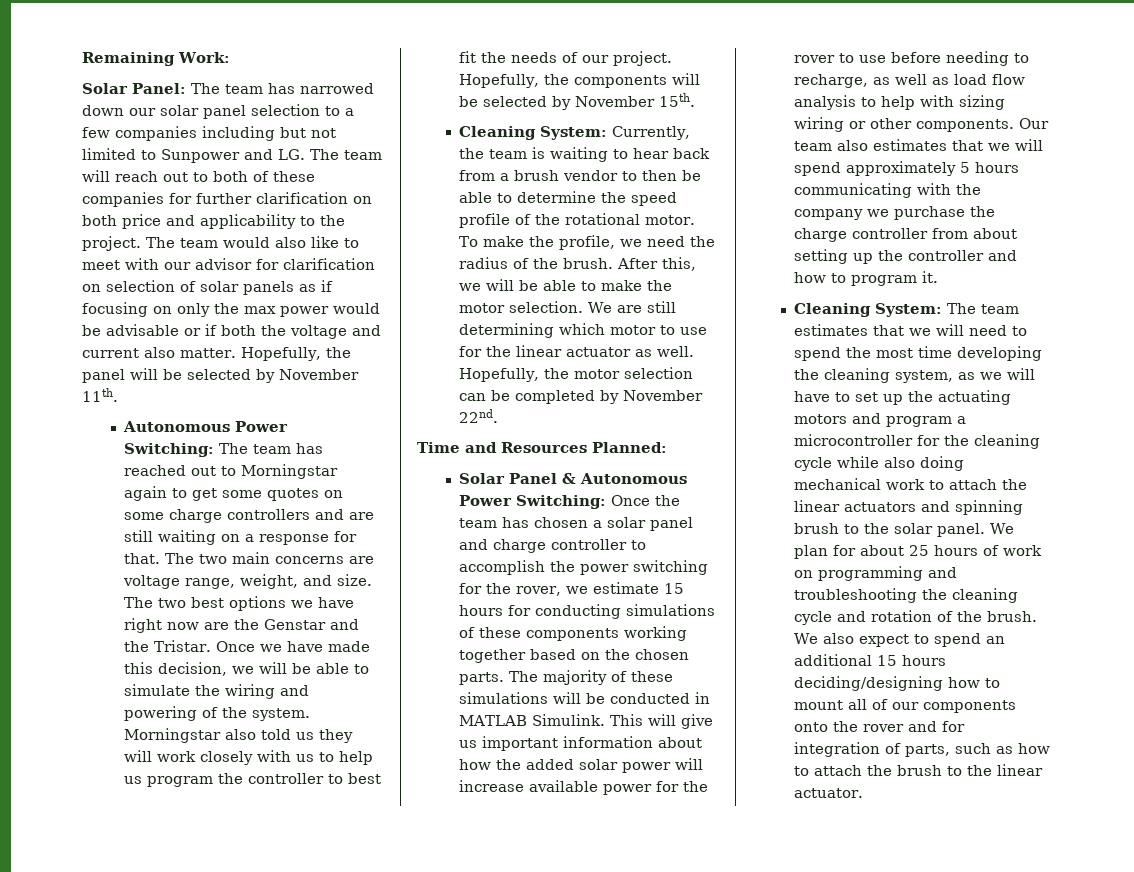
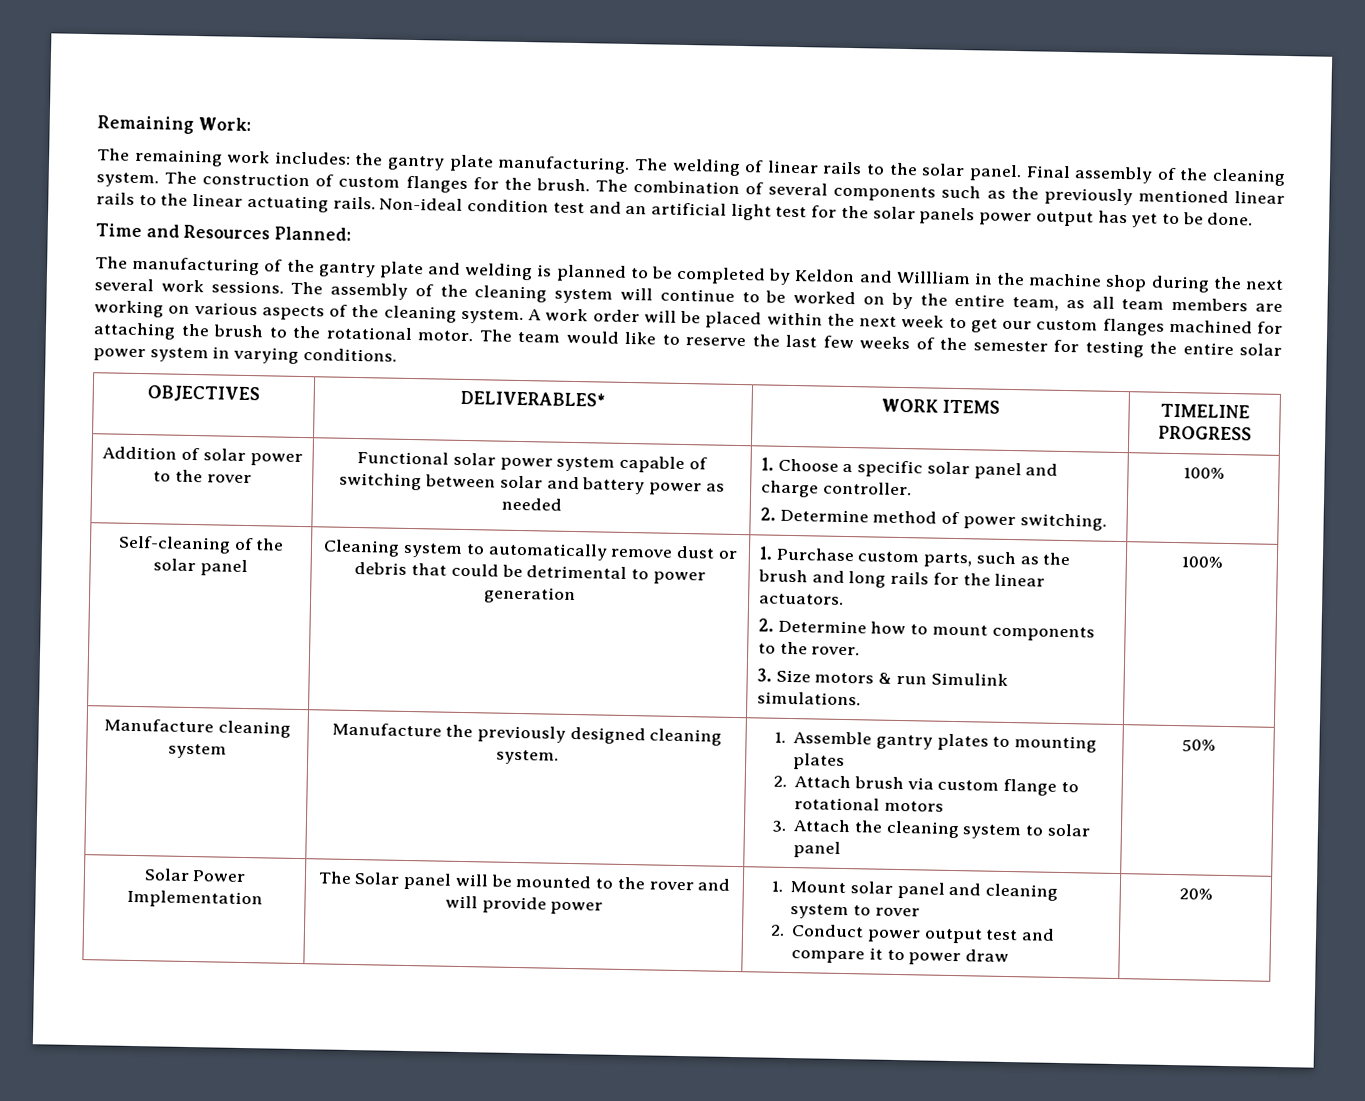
[82,83,374,94] [82,104,354,119] [82,126,336,141] [82,148,382,163] [82,170,315,182] [82,192,372,207] [82,214,345,229] [82,236,359,251] [82,258,375,270] [82,280,333,295] [82,302,380,317] [82,324,381,339] [82,347,351,361] [82,368,359,383] [82,388,118,402] [123,421,289,432] [124,443,324,457] [124,464,339,479] [124,486,344,501] [124,509,375,523] [124,530,358,545] [124,552,375,564] [123,574,373,589] [124,596,355,611] [124,618,360,633] [124,640,371,652] [124,662,370,676] [124,684,310,699] [124,706,311,721] [124,728,354,743] [124,750,374,765] [124,773,382,787] [459,51,673,66] [459,73,701,88] [459,93,696,110] [459,126,691,140] [459,147,711,162] [459,170,702,181] [459,191,678,206] [459,213,696,228] [459,235,716,250] [459,257,697,271] [459,279,673,291] [459,301,677,313] [459,323,708,338] [459,345,695,357] [459,367,694,382] [459,390,704,404] [459,409,499,423] [417,442,667,453] [459,473,688,484] [459,495,681,509] [459,517,694,531] [459,539,647,553] [459,560,709,575] [459,582,685,596] [459,604,716,619] [459,626,688,641] [459,649,690,663] [459,670,674,685] [459,692,711,704] [459,714,714,729] [459,736,703,751] [459,758,704,773] [459,780,709,795] [794,51,1030,66] [794,74,1026,88] [794,95,1006,110] [794,117,1050,132] [794,139,1044,151] [794,161,1020,176] [794,183,982,198] [794,206,996,220] [794,228,1018,242] [794,249,1018,264] [794,271,939,286] [794,303,1020,317] [794,324,1028,336] [794,346,1043,361] [794,368,1036,383] [794,390,1012,405] [794,413,967,427] [794,434,1041,449] [794,456,965,471] [794,478,1028,490] [794,500,1024,515] [794,523,1015,537] [794,545,1043,559] [794,566,958,581] [794,588,1019,603] [794,610,1038,625] [794,633,1006,647] [794,654,947,666] [794,676,1001,691] [794,699,1017,713] [794,721,966,732] [794,742,1051,757] [794,764,1044,776] [794,788,864,798] Solar Panel: The team has narrowed down our solar panel selection to a few companies including but not limited to Sunpower and LG. The team will reach out to both of these companies for further clarification on both price and applicability to the project. The team would also like to meet with our advisor for clarification on selection of solar panels as if focusing on only the max power would be advisable or if both the voltage and current also matter. Hopefully, the panel will be selected by November 11th. // Autonomous Power Switching: The team has reached out to Morningstar again to get some quotes on some charge controllers and are still waiting on a response for that. The two main concerns are voltage range, weight, and size. The two best options we have right now are the Genstar and the Tristar. Once we have made this decision, we will be able to simulate the wiring and powering of the system. Morningstar also told us they will work closely with us to help us program the controller to best fit the needs of our project. Hopefully, the components will be selected by November 15th. // Cleaning System: Currently, the team is waiting to hear back from a brush vendor to then be able to determine the speed profile of the rotational motor. To make the profile, we need the radius of the brush. After this, we will be able to make the motor selection. We are still determining which motor to use for the linear actuator as well. Hopefully, the motor selection can be completed by November 22nd. // Time and Resources Planned: // Solar Panel & Autonomous Power Switching: Once the team has chosen a solar panel and charge controller to accomplish the power switching for the rover, we estimate 15 hours for conducting simulations of these components working together based on the chosen parts. The majority of these simulations will be conducted in MATLAB Simulink. This will give us important information about how the added solar power will increase available power for the rover to use before needing to recharge, as well as load flow analysis to help with sizing wiring or other components. Our team also estimates that we will spend approximately 5 hours communicating with the company we purchase the charge controller from about setting up the controller and how to program it. // Cleaning System: The team estimates that we will need to spend the most time developing the cleaning system, as we will have to set up the actuating motors and program a microcontroller for the cleaning cycle while also doing mechanical work to attach the linear actuators and spinning brush to the solar panel. We plan for about 25 hours of work on programming and troubleshooting the cleaning cycle and rotation of the brush. We also expect to spend an additional 15 hours deciding/designing how to mount all of our components onto the rover and for integration of parts, such as how to attach the brush to the linear actuator. -> [97,148,1286,186] [96,171,1285,206] [96,192,1254,228] [95,223,352,241] [95,256,1284,293] [94,278,1283,312] [94,300,1283,336] [93,322,1282,358] [93,346,397,364] [147,385,260,403] [460,390,606,407] [880,398,1001,414] [1159,403,1250,419] [1157,425,1252,441] [102,446,303,467] [153,469,252,484] [357,451,708,474] [339,472,725,496] [500,497,562,511] [760,457,1059,480] [760,480,912,498] [759,507,1107,531] [1182,467,1225,479] [117,535,285,554] [153,558,248,577] [323,539,738,561] [354,561,706,585] [484,586,576,605] [758,546,1072,568] [757,569,1046,588] [758,593,844,605] [757,618,1095,642] [757,641,861,656] [756,668,1008,686] [756,691,861,706] [1180,556,1223,568] [104,718,291,738] [168,743,227,759] [331,722,723,746] [495,749,559,765] [773,731,1098,753] [793,753,846,771] [772,775,1079,796] [794,797,944,812] [771,819,1091,840] [793,841,842,858] [1181,739,1216,752] [143,868,247,883] [126,889,263,909] [317,871,731,891] [444,895,604,915] [770,880,1059,901] [790,904,920,920] [769,924,1056,944] [791,947,1010,966] [1178,888,1213,900] The remaining work includes: the gantry plate manufacturing. The welding of linear rails to the solar panel. Final assembly of the cleaning system. The construction of custom flanges for the brush. The combination of several components such as the previously mentioned linear rails to the linear actuating rails. Non-ideal condition test and an artificial light test for the solar panels power output has yet to be done. // Time and Resources Planned: // The manufacturing of the gantry plate and welding is planned to be completed by Keldon and Willliam in the machine shop during the next several work sessions. The assembly of the cleaning system will continue to be worked on by the entire team, as all team members are working on various aspects of the cleaning system. A work order will be placed within the next week to get our custom flanges machined for attaching the brush to the rotational motor. The team would like to reserve the last few weeks of the semester for testing the entire solar power system in varying conditions. // OBJECTIVES | DELIVERABLES* | WORK ITEMS | TIMELINE PROGRESS // Addition of solar power to the rover | Functional solar power system capable of switching between solar and battery power as needed | 1. Choose a specific solar panel and charge controller. // 2. Determine method of power switching. | 100% // Self-cleaning of the solar panel | Cleaning system to automatically remove dust or debris that could be detrimental to power generation | 1. Purchase custom parts, such as the brush and long rails for the linear actuators. // 2. Determine how to mount components to the rover. // 3. Size motors & run Simulink simulations. | 100% // Manufacture cleaning system | Manufacture the previously designed cleaning system. | 1. Assemble gantry plates to mounting plates // 2. Attach brush via custom flange to rotational motors // 3. Attach the cleaning system to solar panel | 50% // Solar Power Implementation | The Solar panel will be mounted to the rover and will provide power | 1. Mount solar panel and cleaning system to rover // 2. Conduct power output test and compare it to power draw | 20%

